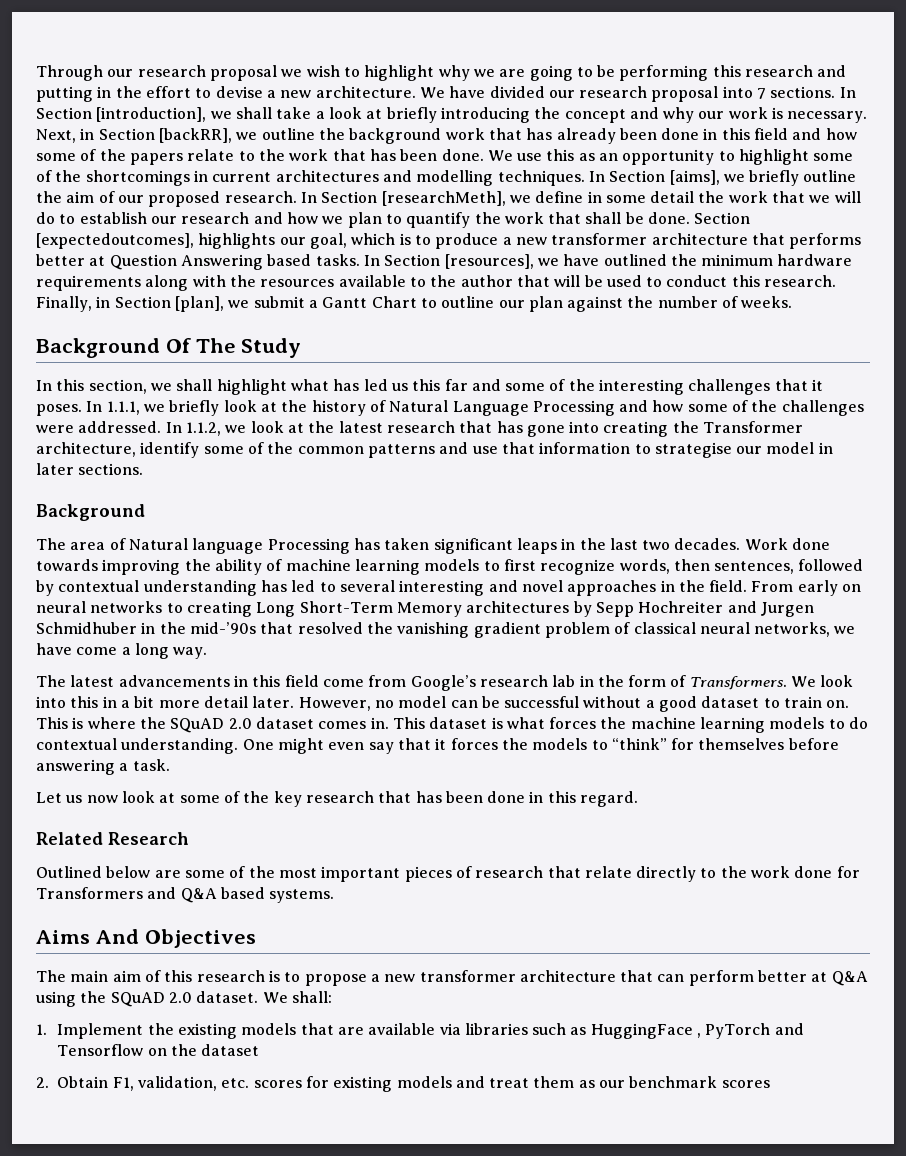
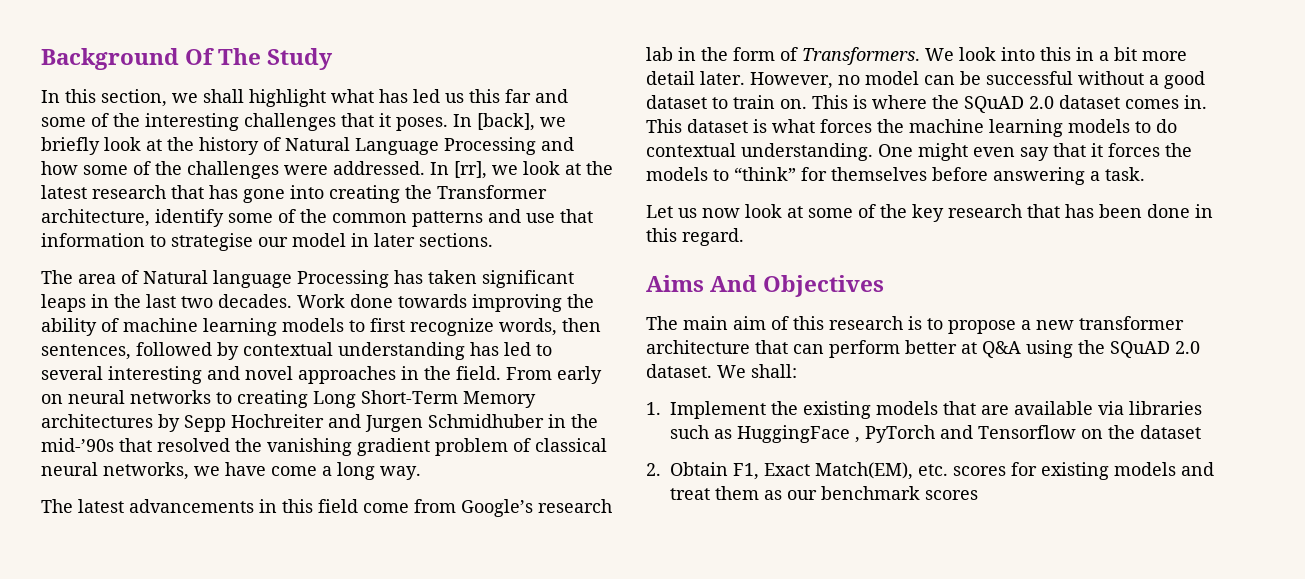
[36,65,847,81] [36,86,856,102] [36,107,868,123] [36,128,857,144] [36,149,854,165] [36,170,857,186] [36,191,861,207] [36,212,751,228] [36,233,862,249] [36,254,853,270] [36,275,837,291] [36,296,793,312] Through our research proposal we wish to highlight why we are going to be performing this research and putting in the effort to devise a new architecture. We have divided our research proposal into 7 sections. In Section [introduction], we shall take a look at briefly introducing the concept and why our work is necessary. Next, in Section [backRR], we outline the background work that has already been done in this field and how some of the papers relate to the work that has been done. We use this as an opportunity to highlight some of the shortcomings in current architectures and modelling techniques. In Section [aims], we briefly outline the aim of our proposed research. In Section [researchMeth], we define in some detail the work that we will do to establish our research and how we plan to quantify the work that shall be done. Section [expectedoutcomes], highlights our goal, which is to produce a new transformer architecture that performs better at Question Answering based tasks. In Section [resources], we have outlined the minimum hardware requirements along with the resources available to the author that will be used to conduct this research. Finally, in Section [plan], we submit a Gantt Chart to outline our plan against the number of weeks. // -> (41, 59) none
[106,401,140,415] 1.1.1, -> [477,113,535,131] [back],
[185,422,221,436] 1.1.2, -> [454,161,487,179] [rr],
[36,504,145,521] // Background -> (493, 240) none
[36,832,189,845] [36,866,860,882] [36,887,335,903] // Related Research // Outlined below are some of the most important pieces of research that relate directly to the work done for Transformers and Q&A based systems. -> (744, 237) none
[137,1076,217,1091] validation, -> [764,462,913,480] Exact Match(EM),

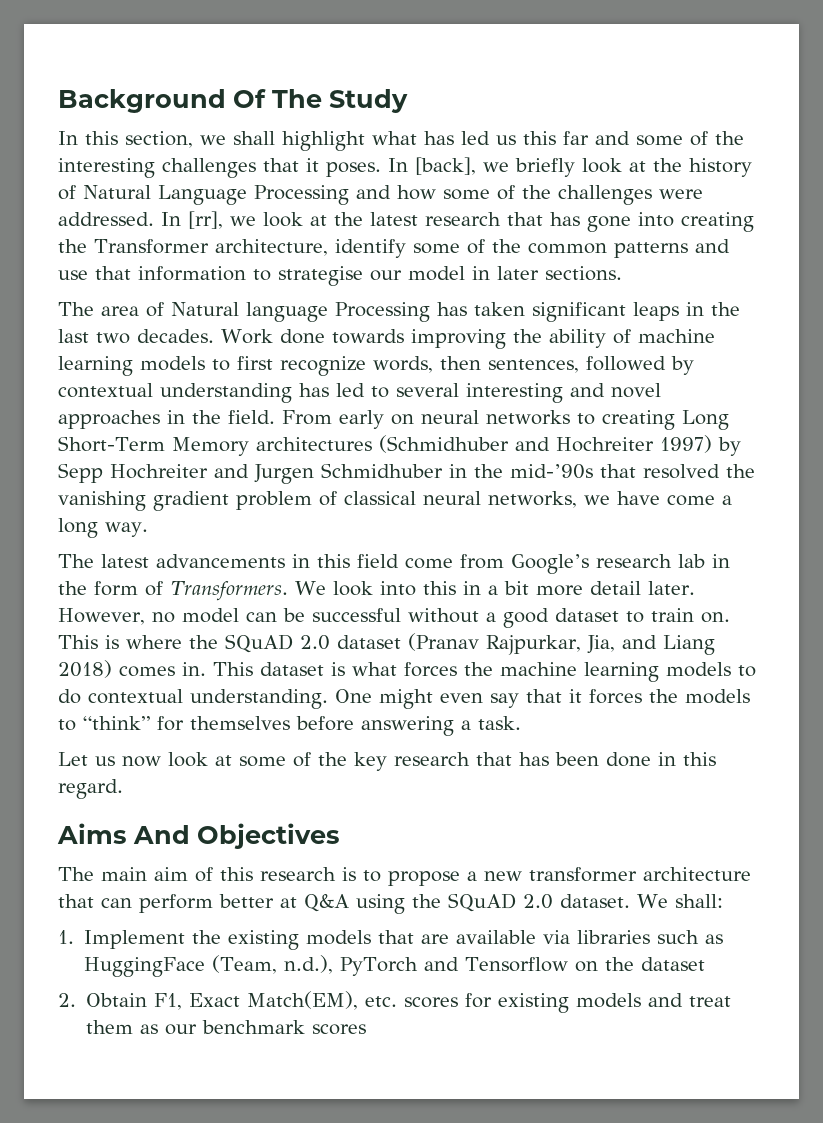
(153, 421) none -> [378,435,712,453] (Schmidhuber and Hochreiter 1997)
(1120, 102) none -> [408,633,715,655] [58,660,112,678] (Pranav Rajpurkar, Jia, and Liang 2018)
[855,437,860,443] , -> [212,955,334,974] (Team, n.d.),

